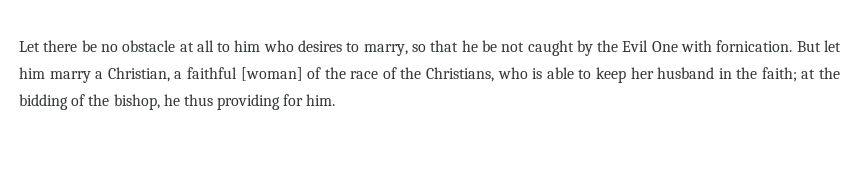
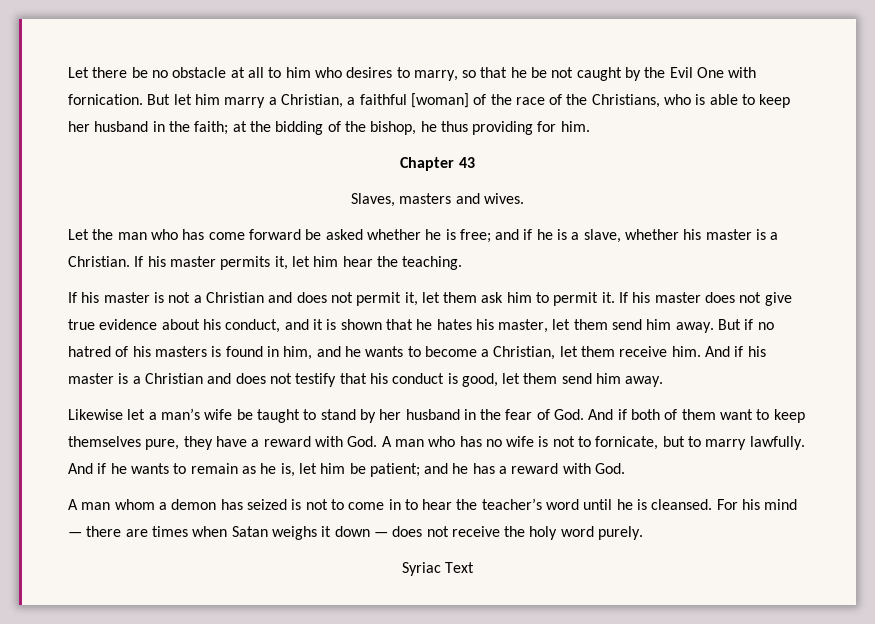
(336, 100) none -> [400,157,475,171] [351,193,524,207] [68,229,779,243] [68,256,463,270] [68,292,792,306] [68,319,774,333] [68,346,766,360] [68,373,664,387] [68,408,805,423] [68,436,805,450] [68,463,626,477] [68,498,798,510] [68,526,644,540] [401,562,475,576] // Chapter 43 // Slaves, masters and wives. // Let the man who has come forward be asked whether he is free; and if he is a slave, whether his master is a Christian. If his master permits it, let him hear the teaching. // If his master is not a Christian and does not permit it, let them ask him to permit it. If his master does not give true evidence about his conduct, and it is shown that he hates his master, let them send him away. But if no hatred of his masters is found in him, and he wants to become a Christian, let them receive him. And if his master is a Christian and does not testify that his conduct is good, let them send him away. // Likewise let a man’s wife be taught to stand by her husband in the fear of God. And if both of them want to keep themselves pure, they have a reward with God. A man who has no wife is not to fornicate, but to marry lawfully. And if he wants to remain as he is, let him be patient; and he has a reward with God. // A man whom a demon has seized is not to come in to hear the teacher’s word until he is cleansed. For his mind — there are times when Satan weighs it down — does not receive the holy word purely. // Syriac Text

